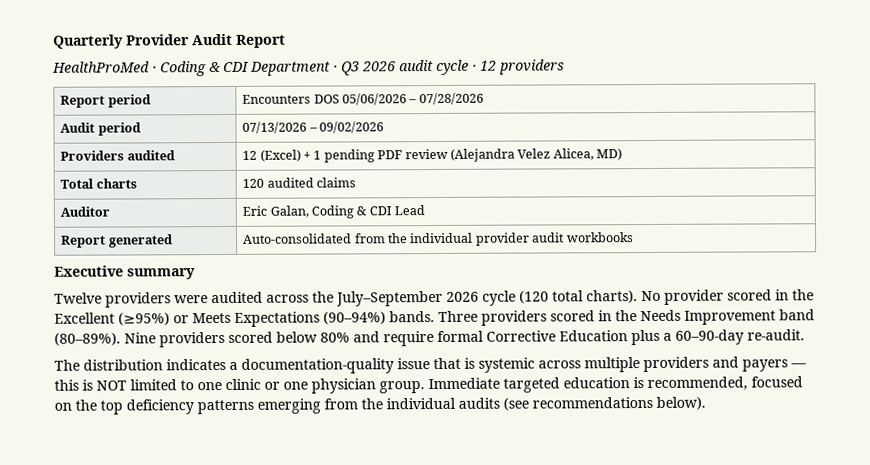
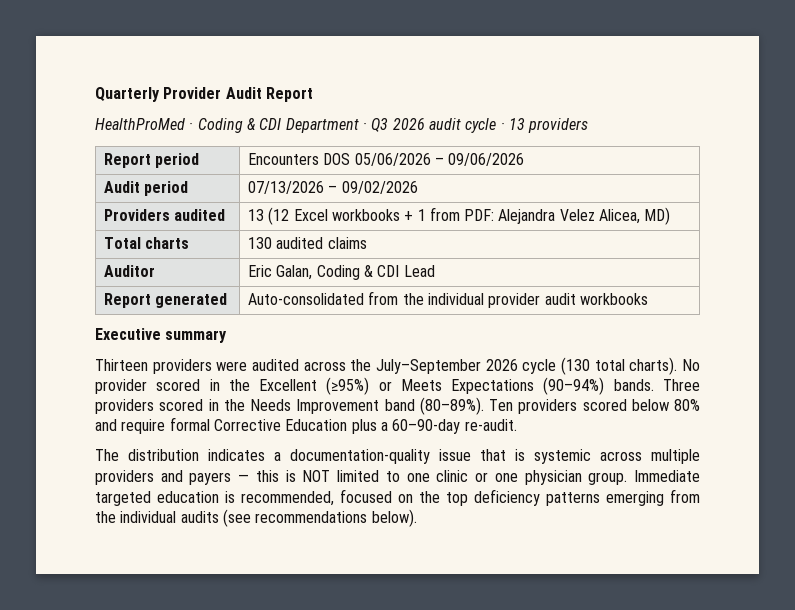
[480,60,497,71] 12 -> [508,118,525,130] 13
[418,92,484,106] 07/28/2026 -> [448,153,525,166] 09/06/2026
[242,148,515,163] 12 (Excel) + 1 pending PDF review (Alejandra -> [247,207,556,225] 13 (12 Excel workbooks + 1 from PDF: Alejandra
[242,178,265,188] 120 -> [247,237,272,249] 130
[54,292,102,304] Twelve -> [95,359,148,371] Thirteen
[519,290,549,304] (120 -> [561,357,590,375] (130
[124,332,156,344] Nine -> [489,399,513,411] Ten

